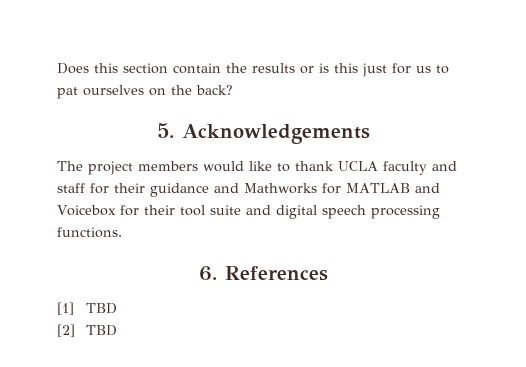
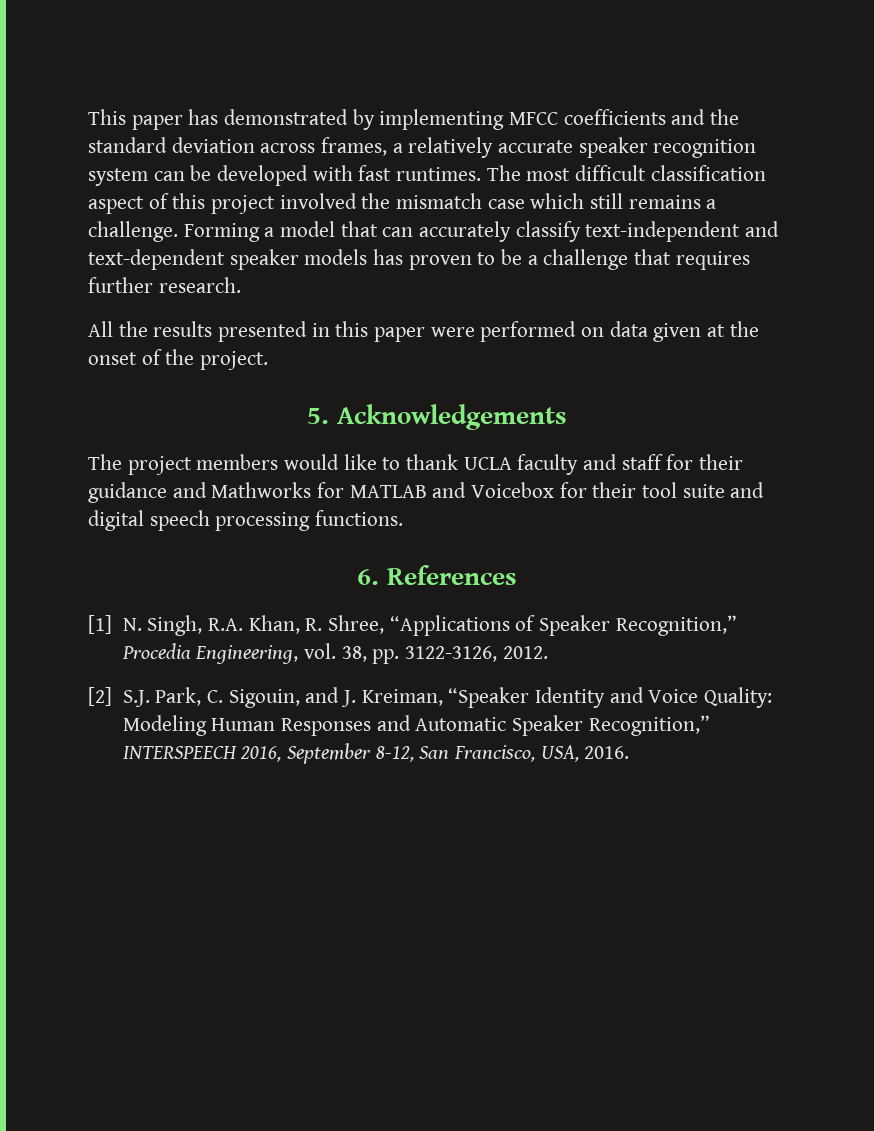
[57,63,449,77] [57,85,233,99] Does this section contain the results or is this just for us to pat ourselves on the back? -> [88,109,740,130] [88,137,757,158] [88,165,766,186] [88,193,717,214] [88,221,780,242] [88,249,750,270] [88,277,241,293] [88,321,759,342] [88,349,269,370] This paper has demonstrated by implementing MFCC coefficients and the standard deviation across frames, a relatively accurate speaker recognition system can be developed with fast runtimes. The most difficult classification aspect of this project involved the mismatch case which still remains a challenge. Forming a model that can accurately classify text-independent and text-dependent speaker models has proven to be a challenge that requires further research. // All the results presented in this paper were performed on data given at the onset of the project.
[85,303,117,314] [57,324,117,337] TBD // [2] TBD -> [122,615,737,636] [121,643,548,664] [88,687,772,708] [122,715,710,736] [122,743,630,764] N. Singh, R.A. Khan, R. Shree, “Applications of Speaker Recognition,” Procedia Engineering, vol. 38, pp. 3122-3126, 2012. // [2] S.J. Park, C. Sigouin, and J. Kreiman, “Speaker Identity and Voice Quality: Modeling Human Responses and Automatic Speaker Recognition,” INTERSPEECH 2016, September 8-12, San Francisco, USA, 2016.

